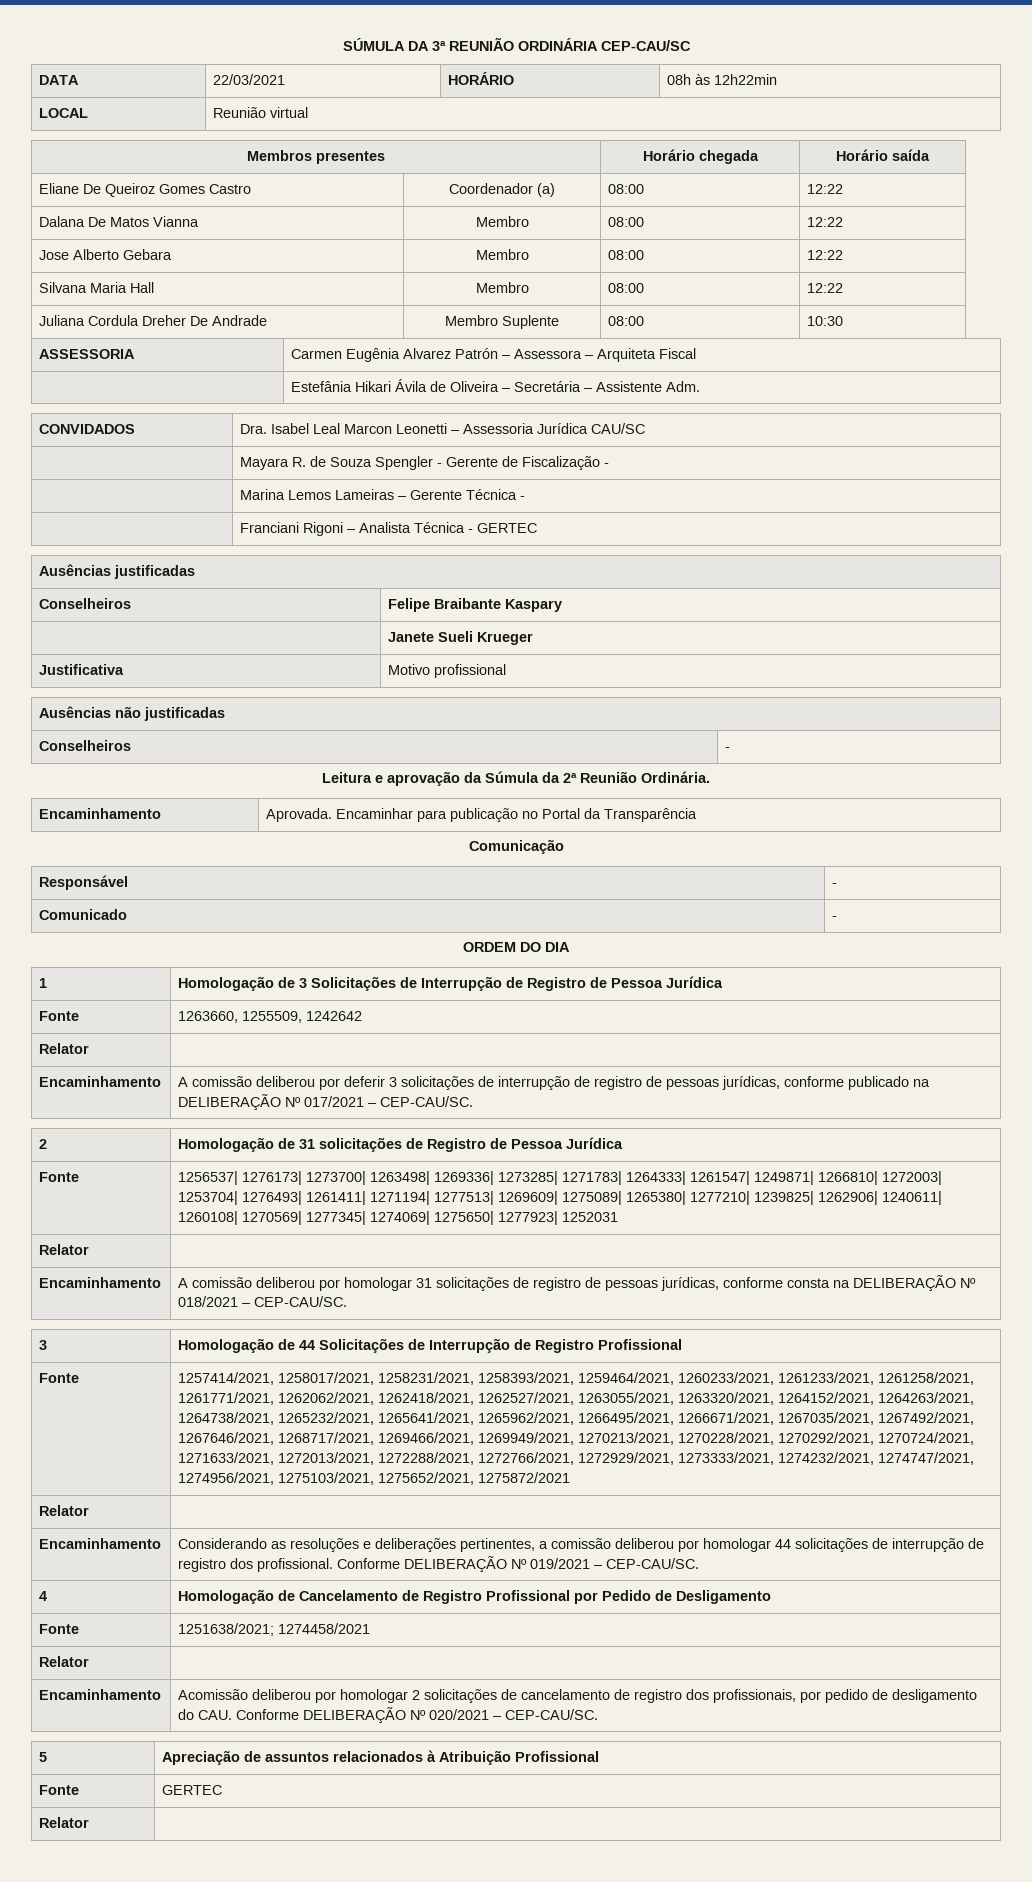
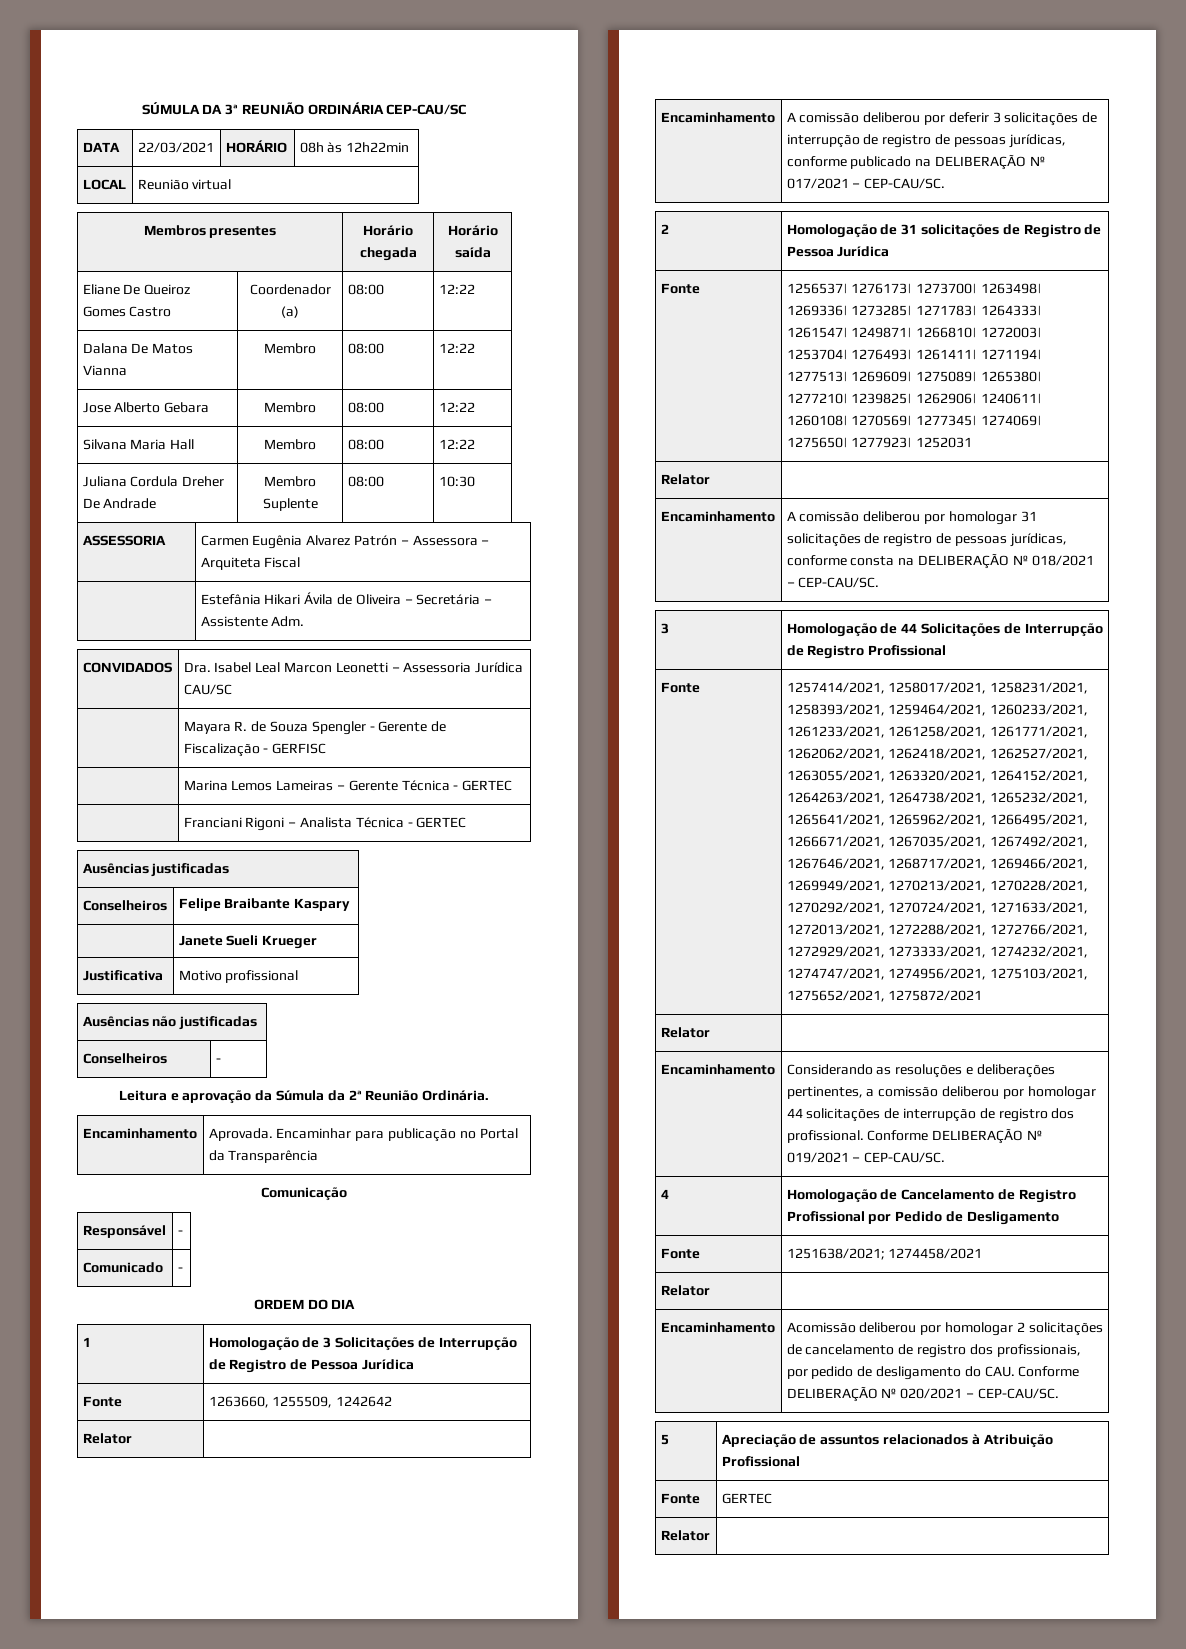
(610, 465) none -> [272,743,327,754] GERFISC
(526, 498) none -> [462,780,513,791] GERTEC

